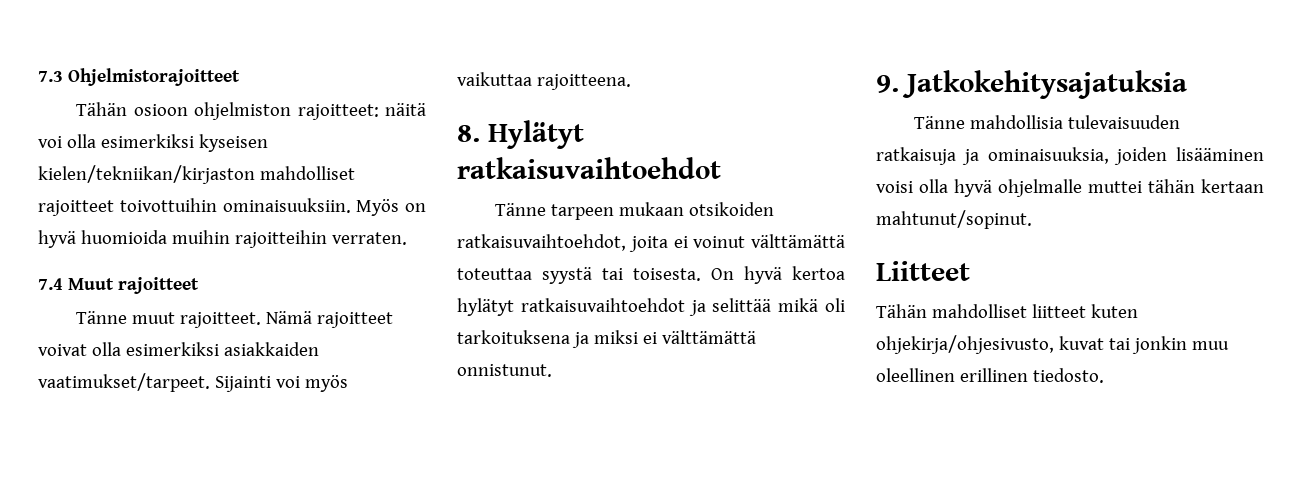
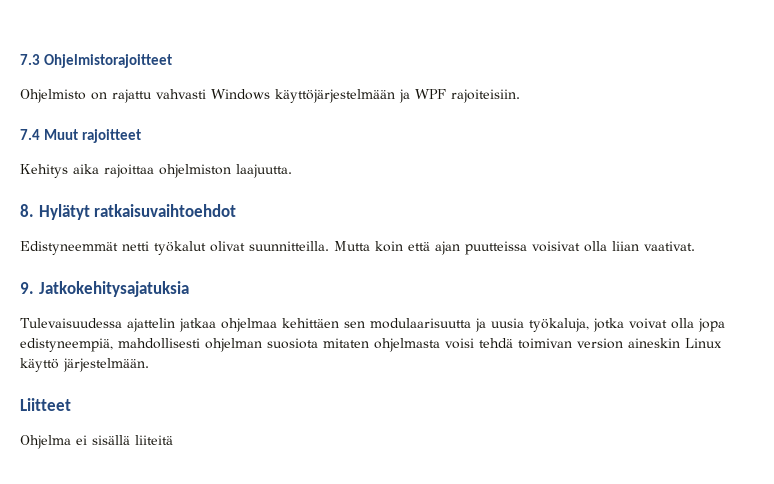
[76,102,426,120] [38,134,268,152] [38,165,355,184] [38,198,426,216] [38,230,407,248] [38,277,199,294] [76,311,394,328] [38,342,319,356] [38,373,348,392] [457,72,631,90] [457,120,584,149] [457,157,721,179] [495,202,775,220] [457,234,845,252] [457,266,845,284] [457,298,845,316] [457,330,756,348] [457,364,552,377] [876,70,1187,99] [914,115,1181,129] [876,147,1264,165] [876,179,1264,197] [876,210,1032,229] [876,261,970,281] [876,304,1138,318] [876,335,1229,354] [876,368,1104,383] Tähän osioon ohjelmiston rajoitteet: näitä voi olla esimerkiksi kyseisen kielen/tekniikan/kirjaston mahdolliset rajoitteet toivottuihin ominaisuuksiin. Myös on hyvä huomioida muihin rajoitteihin verraten. // 7.4 Muut rajoitteet // Tänne muut rajoitteet. Nämä rajoitteet voivat olla esimerkiksi asiakkaiden vaatimukset/tarpeet. Sijainti voi myös vaikuttaa rajoitteena. // 8. Hylätyt ratkaisuvaihtoehdot // Tänne tarpeen mukaan otsikoiden ratkaisuvaihtoehdot, joita ei voinut välttämättä toteuttaa syystä tai toisesta. On hyvä kertoa hylätyt ratkaisuvaihtoehdot ja selittää mikä oli tarkoituksena ja miksi ei välttämättä onnistunut. // 9. Jatkokehitysajatuksia // Tänne mahdollisia tulevaisuuden ratkaisuja ja ominaisuuksia, joiden lisääminen voisi olla hyvä ohjelmalle muttei tähän kertaan mahtunut/sopinut. // Liitteet // Tähän mahdolliset liitteet kuten ohjekirja/ohjesivusto, kuvat tai jonkin muu oleellinen erillinen tiedosto. -> [20,89,520,103] [20,129,142,143] [20,164,292,178] [20,204,237,220] [20,241,695,255] [20,281,189,297] [20,318,725,332] [20,338,722,352] [20,358,149,372] [20,398,71,411] [20,435,173,449] Ohjelmisto on rajattu vahvasti Windows käyttöjärjestelmään ja WPF rajoiteisiin. // 7.4 Muut rajoitteet // Kehitys aika rajoittaa ohjelmiston laajuutta. // 8. Hylätyt ratkaisuvaihtoehdot // Edistyneemmät netti työkalut olivat suunnitteilla. Mutta koin että ajan puutteissa voisivat olla liian vaativat. // 9. Jatkokehitysajatuksia // Tulevaisuudessa ajattelin jatkaa ohjelmaa kehittäen sen modulaarisuutta ja uusia työkaluja, jotka voivat olla jopa edistyneempiä, mahdollisesti ohjelman suosiota mitaten ohjelmasta voisi tehdä toimivan version aineskin Linux käyttö järjestelmään. // Liitteet // Ohjelma ei sisällä liiteitä

